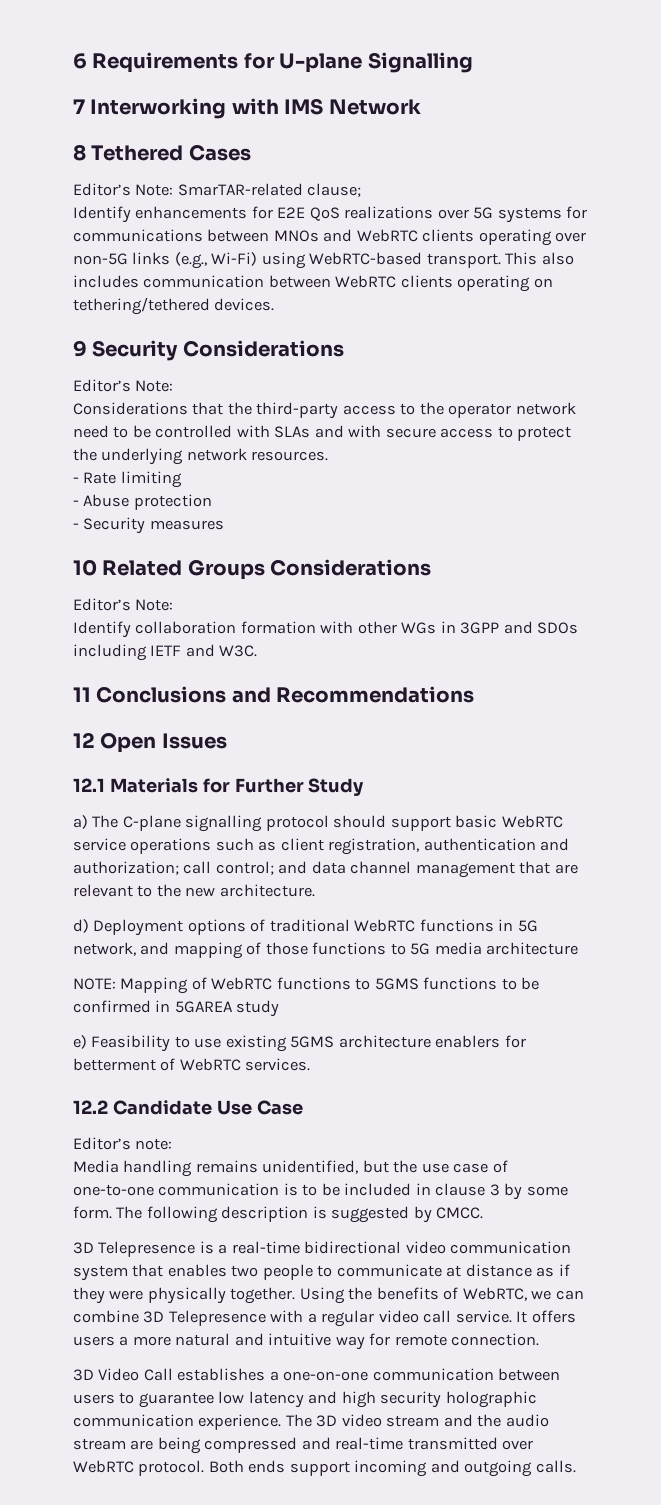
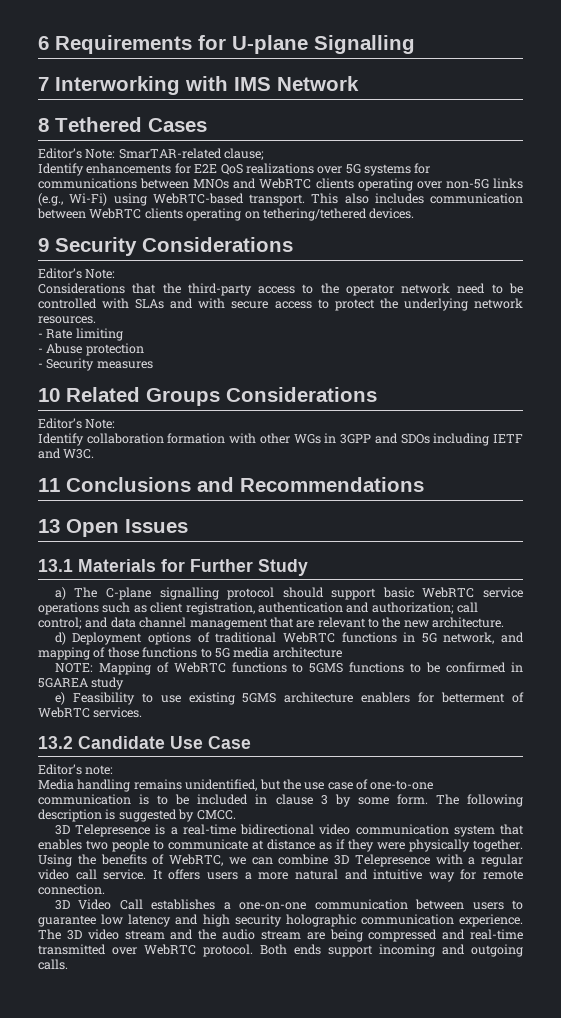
[73,732,95,748] 12 -> [38,519,60,533] 13
[73,778,105,792] 12.1 -> [38,559,73,572] 13.1
[73,1100,108,1114] 12.2 -> [38,736,73,749] 13.2

